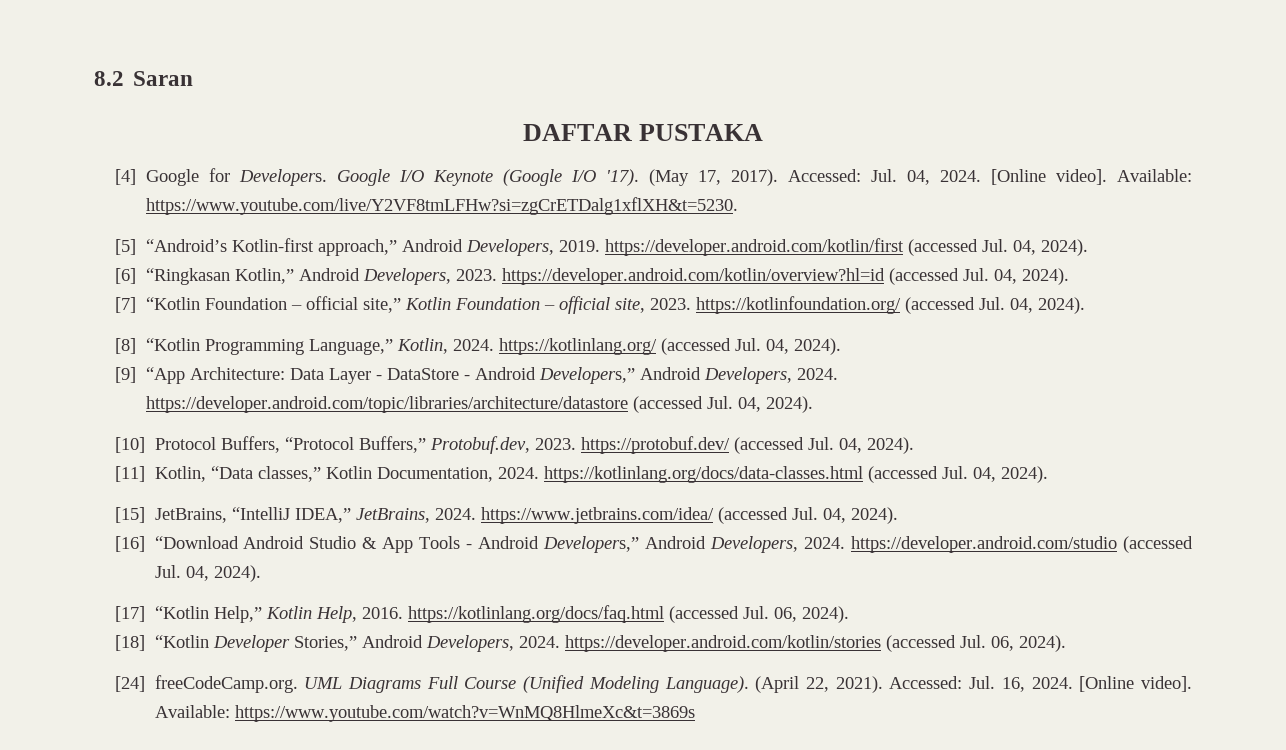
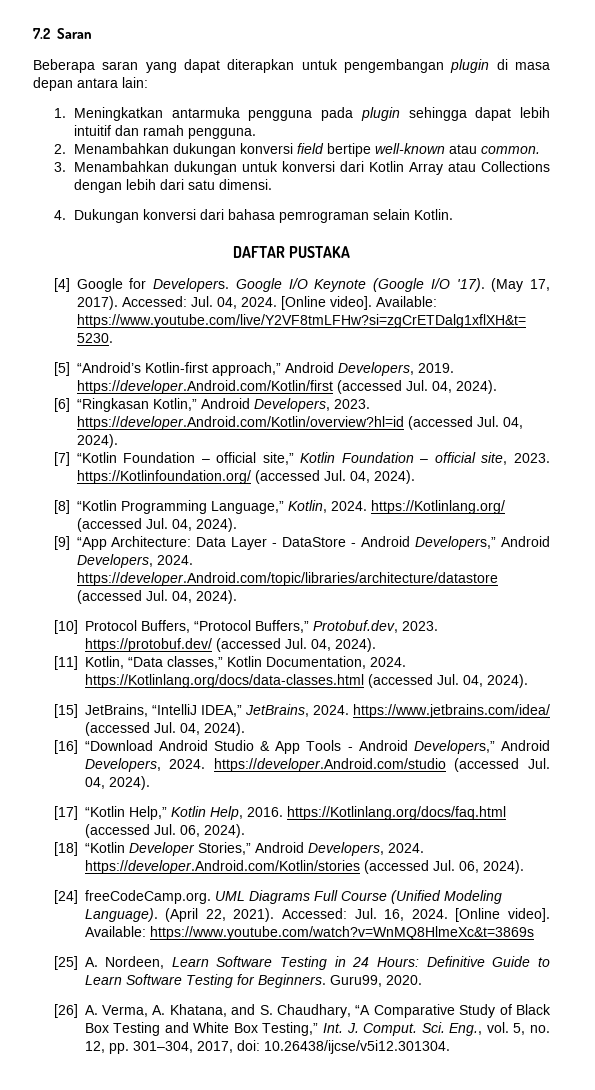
[94,71,124,86] 8.2 -> [33,28,50,39] 7.2
(194, 78) none -> [33,59,550,73] [33,77,148,91] [53,107,551,121] [74,125,257,139] [53,143,541,157] [53,161,550,175] [74,179,273,193] [53,209,454,223] // Beberapa saran yang dapat diterapkan untuk pengembangan plugin di masa depan antara lain: // 1. Meningkatkan antarmuka pengguna pada plugin sehingga dapat lebih intuitif dan ramah pengguna. // 2. Menambahkan dukungan konversi field bertipe well-known atau common. // 3. Menambahkan dukungan untuk konversi dari Kotlin Array atau Collections dengan lebih dari satu dimensi. // 4. Dukungan konversi dari bahasa pemrograman selain Kotlin.
[604,238,904,256] https://developer.android.com/kotlin/first -> [76,380,333,394] https://developer.Android.com/Kotlin/first
[501,268,885,285] https://developer.android.com/kotlin/overview?hl=id -> [76,416,404,430] https://developer.Android.com/Kotlin/overview?hl=id
[695,296,901,314] https://kotlinfoundation.org/ -> [76,470,251,484] https://Kotlinfoundation.org/
[498,338,657,355] https://kotlinlang.org/ -> [370,500,505,514] https://Kotlinlang.org/
[145,396,628,413] https://developer.android.com/topic/libraries/architecture/datastore -> [76,572,498,586] https://developer.Android.com/topic/libraries/architecture/datastore
[543,466,863,483] https://kotlinlang.org/docs/data-classes.html -> [84,674,364,688] https://Kotlinlang.org/docs/data-classes.html
[851,536,1118,553] https://developer.android.com/studio -> [213,758,446,772] https://developer.Android.com/studio
[407,605,664,623] https://kotlinlang.org/docs/faq.html -> [286,806,506,820] https://Kotlinlang.org/docs/faq.html
[564,635,881,652] https://developer.android.com/kotlin/stories -> [84,860,360,874] https://developer.Android.com/Kotlin/stories
(695, 713) none -> [53,956,550,970] [84,974,422,988] [53,1004,552,1018] [84,1022,550,1036] [84,1040,450,1054] // [25] A. Nordeen, Learn Software Testing in 24 Hours: Definitive Guide to Learn Software Testing for Beginners. Guru99, 2020. // [26] A. Verma, A. Khatana, and S. Chaudhary, “A Comparative Study of Black Box Testing and White Box Testing,” Int. J. Comput. Sci. Eng., vol. 5, no. 12, pp. 301–304, 2017, doi: 10.26438/ijcse/v5i12.301304.

